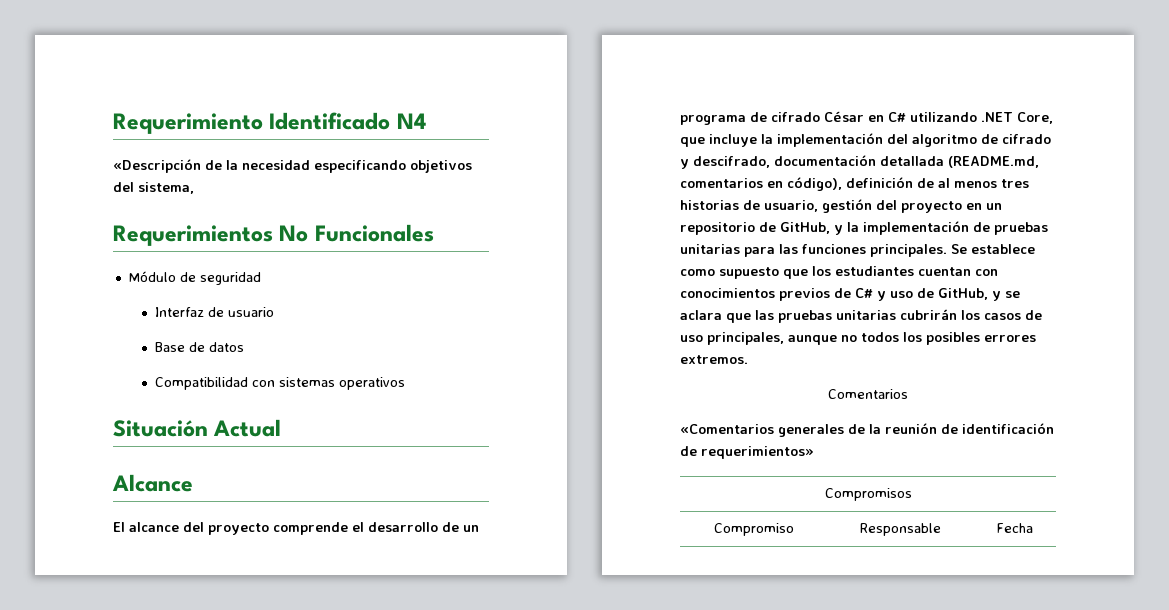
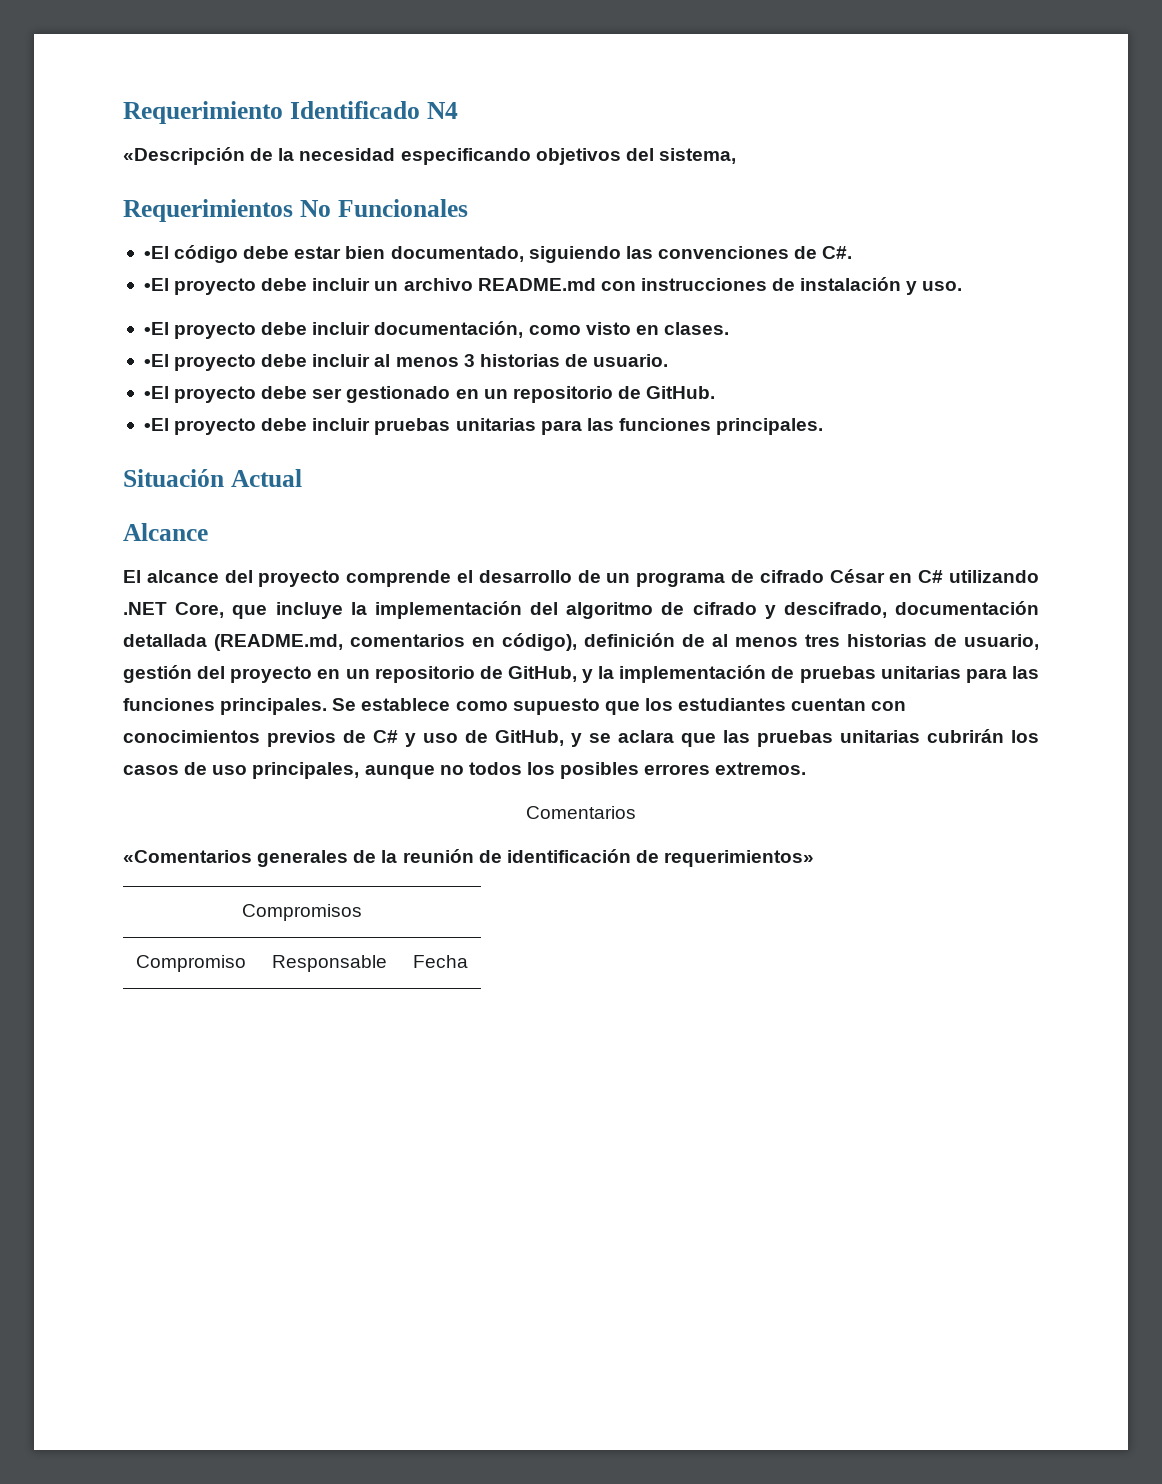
[128,271,261,285] [154,307,274,317] [154,342,244,352] [154,377,405,390] Módulo de seguridad // Interfaz de usuario // Base de datos // Compatibilidad con sistemas operativos -> [143,245,853,263] [143,277,963,295] [143,321,729,339] [143,354,669,371] [143,386,716,403] [143,418,824,435] •El código debe estar bien documentado, siguiendo las convenciones de C#. // •El proyecto debe incluir un archivo README.md con instrucciones de instalación y uso. // •El proyecto debe incluir documentación, como visto en clases. // •El proyecto debe incluir al menos 3 historias de usuario. // •El proyecto debe ser gestionado en un repositorio de GitHub. // •El proyecto debe incluir pruebas unitarias para las funciones principales.

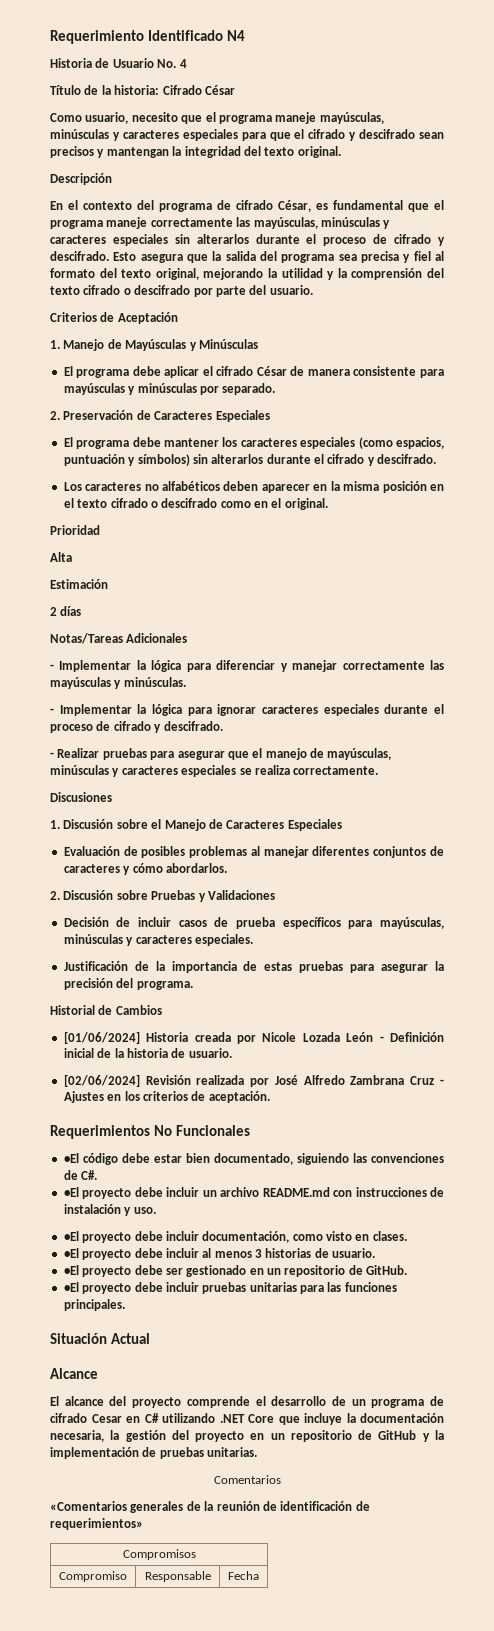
[123,147,736,165] «Descripción de la necesidad especificando objetivos del sistema, -> [50,58,187,68] [50,85,235,95] [50,112,384,124] [50,129,444,141] [50,146,341,158] [50,173,112,185] [50,200,444,212] [50,217,391,229] [50,234,446,246] [50,251,444,263] [50,268,445,280] [50,285,313,297] [50,312,178,324] [50,339,258,351] [63,366,444,378] [63,383,276,395] [50,410,270,422] [63,437,444,449] [63,454,437,466] [63,481,445,493] [63,498,328,510] [50,525,100,535] [50,552,72,562] [50,579,108,589] [50,606,82,616] [50,633,188,644] [50,660,445,672] [50,677,186,689] [50,704,445,716] [50,721,223,733] [50,748,392,760] [50,765,379,777] [50,792,112,802] [50,819,342,831] [63,846,444,858] [63,863,227,875] [50,890,275,902] [63,917,444,929] [63,934,253,946] [63,961,445,973] [63,978,193,990] [50,1005,162,1015] [63,1031,444,1044] [63,1048,232,1058] [63,1074,444,1087] [63,1091,270,1103] Historia de Usuario No. 4 // Título de la historia: Cifrado César // Como usuario, necesito que el programa maneje mayúsculas, minúsculas y caracteres especiales para que el cifrado y descifrado sean precisos y mantengan la integridad del texto original. // Descripción // En el contexto del programa de cifrado César, es fundamental que el programa maneje correctamente las mayúsculas, minúsculas y caracteres especiales sin alterarlos durante el proceso de cifrado y descifrado. Esto asegura que la salida del programa sea precisa y fiel al formato del texto original, mejorando la utilidad y la comprensión del texto cifrado o descifrado por parte del usuario. // Criterios de Aceptación // 1. Manejo de Mayúsculas y Minúsculas // El programa debe aplicar el cifrado César de manera consistente para mayúsculas y minúsculas por separado. // 2. Preservación de Caracteres Especiales // El programa debe mantener los caracteres especiales (como espacios, puntuación y símbolos) sin alterarlos durante el cifrado y descifrado. // Los caracteres no alfabéticos deben aparecer en la misma posición en el texto cifrado o descifrado como en el original. // Prioridad // Alta // Estimación // 2 días // Notas/Tareas Adicionales // - Implementar la lógica para diferenciar y manejar correctamente las mayúsculas y minúsculas. // - Implementar la lógica para ignorar caracteres especiales durante el proceso de cifrado y descifrado. // - Realizar pruebas para asegurar que el manejo de mayúsculas, minúsculas y caracteres especiales se realiza correctamente. // Discusiones // 1. Discusión sobre el Manejo de Caracteres Especiales // Evaluación de posibles problemas al manejar diferentes conjuntos de caracteres y cómo abordarlos. // 2. Discusión sobre Pruebas y Validaciones // Decisión de incluir casos de prueba específicos para mayúsculas, minúsculas y caracteres especiales. // Justificación de la importancia de estas pruebas para asegurar la precisión del programa. // Historial de Cambios // [01/06/2024] Historia creada por Nicole Lozada León - Definición inicial de la historia de usuario. // [02/06/2024] Revisión realizada por José Alfredo Zambrana Cruz - Ajustes en los criterios de aceptación.
[829,569,885,583] César -> [91,1414,122,1423] Cesar
[175,602,225,618] Core, -> [248,1414,274,1423] Core
[374,601,1039,619] [123,633,1039,651] implementación del algoritmo de cifrado y descifrado, documentación detallada (README.md, comentarios en código), definición de al menos tres historias de usuario, -> [360,1413,444,1423] [50,1430,120,1442] documentación necesaria, la
[507,666,577,682] GitHub, -> [378,1430,417,1440] GitHub
[880,666,1039,683] [123,698,907,715] [123,729,1039,747] [123,762,807,779] unitarias para las funciones principales. Se establece como supuesto que los estudiantes cuentan con conocimientos previos de C# y uso de GitHub, y se aclara que las pruebas unitarias cubrirán los casos de uso principales, aunque no todos los posibles errores extremos. -> [207,1447,258,1457] unitarias.

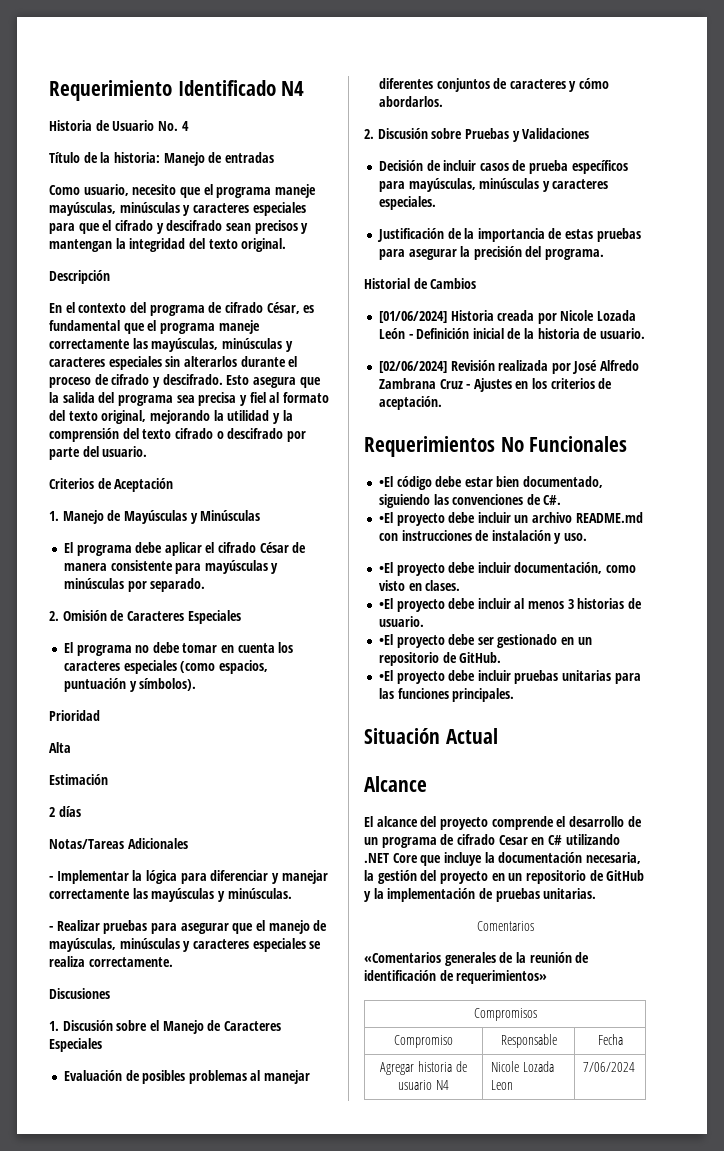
[162,85,235,95] Cifrado César -> [163,152,274,166] Manejo de entradas
[63,410,134,420] Preservación -> [62,610,107,621] Omisión
[132,437,219,447] debe mantener -> [135,642,275,653] no debe tomar en cuenta
[137,454,437,466] [63,481,445,493] [63,498,328,510] símbolos) sin alterarlos durante el cifrado y descifrado. // Los caracteres no alfabéticos deben aparecer en la misma posición en el texto cifrado o descifrado como en el original. -> [139,678,197,691] símbolos).
[50,704,445,716] [50,721,223,733] // - Implementar la lógica para ignorar caracteres especiales durante el proceso de cifrado y descifrado. -> (292, 893) none
(259, 1575) none -> [380,1061,467,1075] [398,1080,449,1090] [490,1061,554,1072] [490,1080,513,1090] [582,1062,635,1072] // Agregar historia de usuario N4 | Nicole Lozada Leon | 7/06/2024

